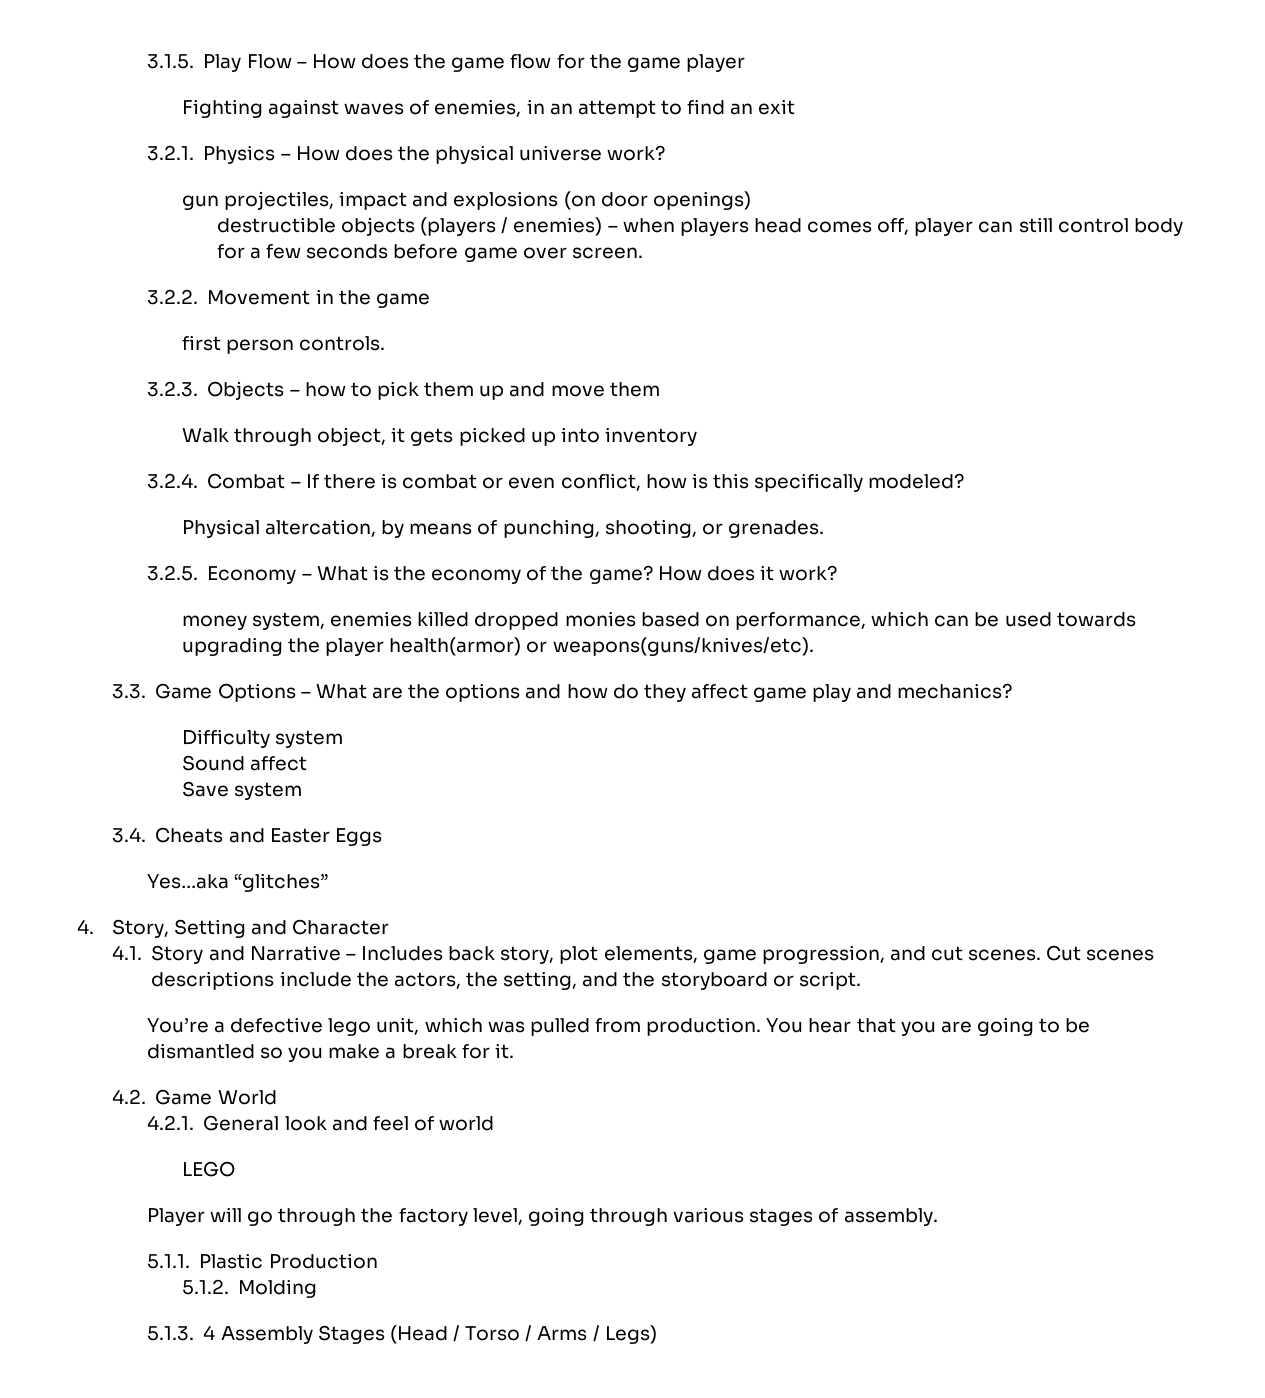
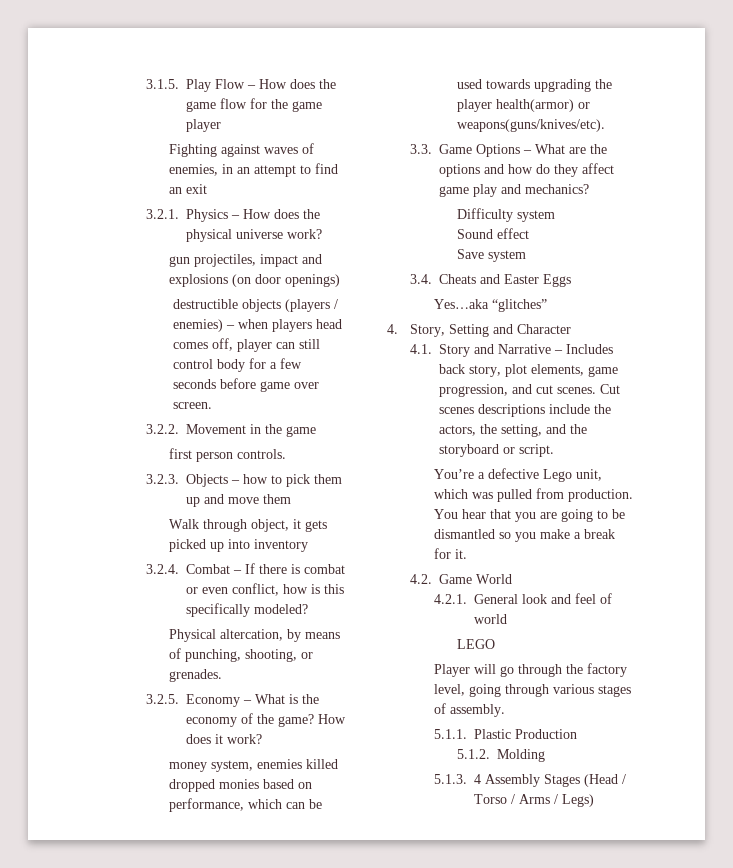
[250,756,308,771] affect -> [497,228,530,239] effect
[328,1018,372,1036] lego -> [542,469,572,482] Lego

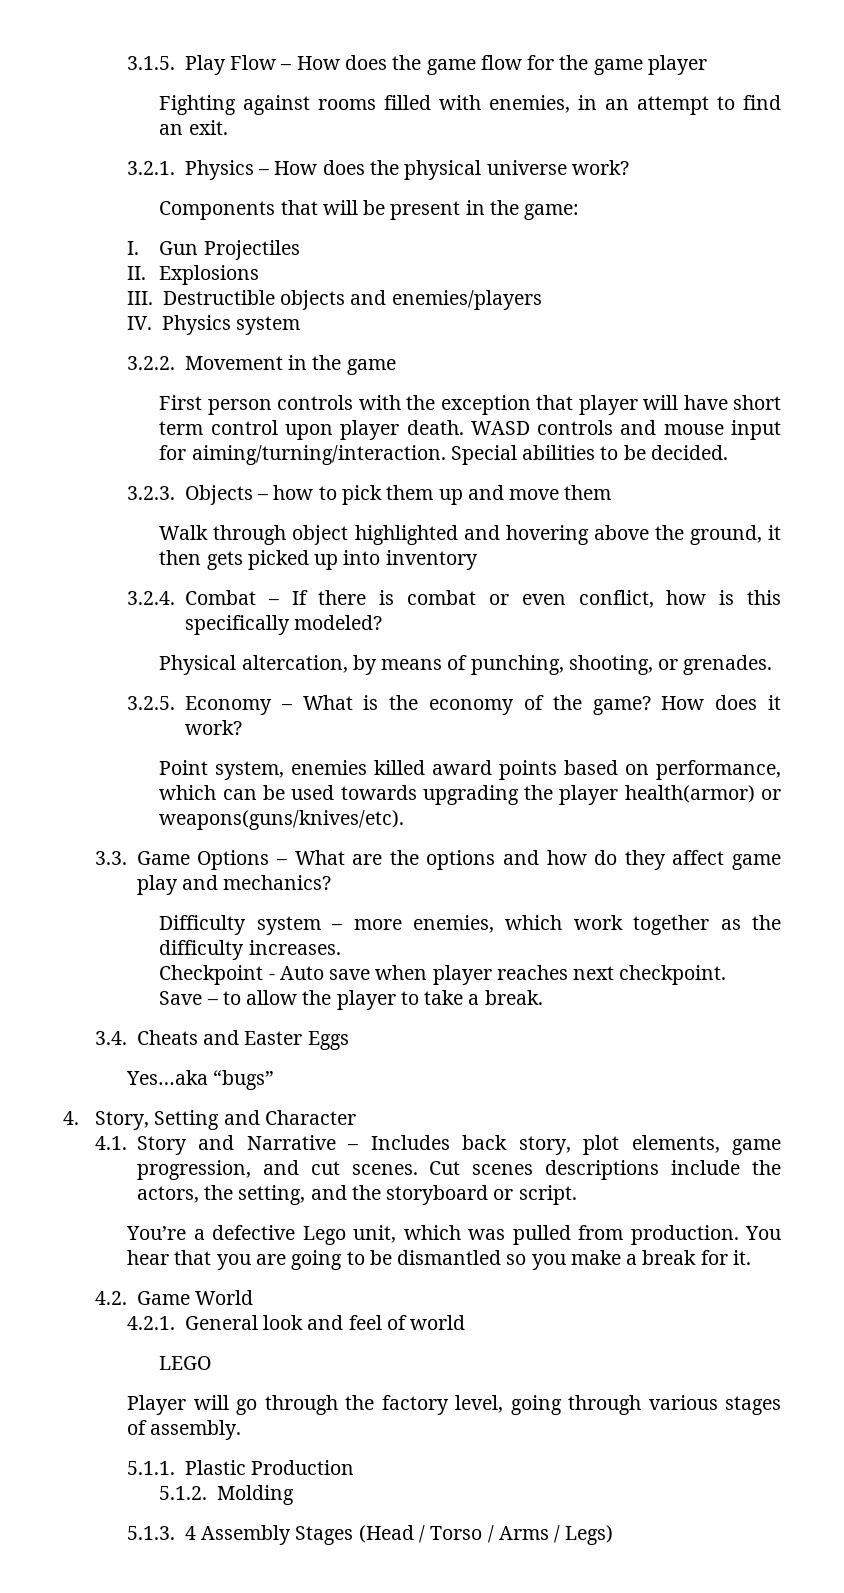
[264,143,315,154] waves of -> [318,95,482,110] rooms filled with
[186,184,208,194] exit -> [188,120,228,135] exit.
[169,254,323,267] [169,274,341,287] [173,299,339,312] [173,319,343,332] [173,338,321,352] [173,358,303,372] [173,378,320,392] [173,402,213,409] gun projectiles, impact and explosions (on door openings) // destructible objects (players / enemies) – when players head comes off, player can still control body for a few seconds before game over screen. -> [159,200,580,220] [127,240,300,260] [127,265,260,285] [127,290,542,310] [127,315,301,335] Components that will be present in the game: // I. Gun Projectiles // II. Explosions // III. Destructible objects and enemies/players // IV. Physics system
[169,448,287,462] first person controls. -> [159,395,782,415] [159,420,781,440] [159,445,728,465] First person controls with the exception that player will have short term control upon player death. WASD controls and mouse input for aiming/turning/interaction. Special abilities to be decided.
[251,519,302,532] object, it -> [292,525,782,545] [159,550,202,565] object highlighted and hovering above the ground, it then
[169,762,208,772] money -> [159,760,209,775] Point
[169,779,260,792] dropped monies -> [432,760,558,780] award points
[457,228,530,239] [457,249,527,262] // Sound effect // Save system -> [331,915,781,935] [159,940,341,960] [159,965,727,985] [159,990,543,1010] – more enemies, which work together as the difficulty increases. // Checkpoint - Auto save when player reaches next checkpoint. // Save – to allow the player to take a break.
[491,299,547,312] “glitches” -> [213,1070,275,1090] “bugs”

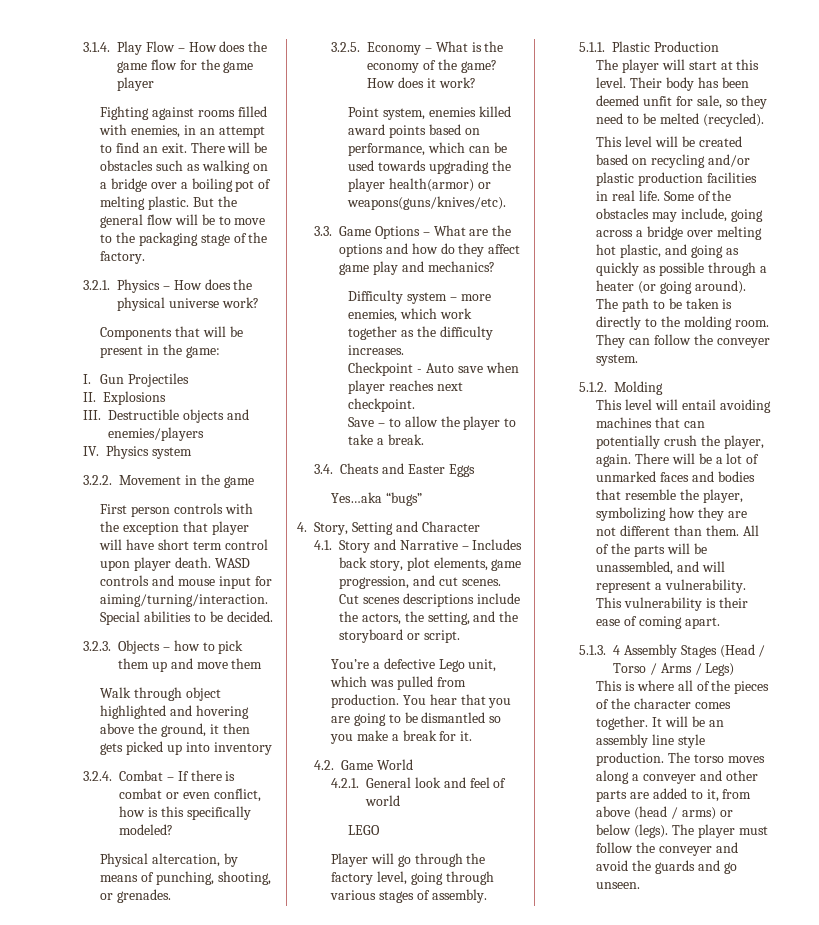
[127,56,176,70] 3.1.5. -> [83,42,111,52] 3.1.4.
(228, 127) none -> [190,142,268,153] [100,160,268,174] [100,178,272,192] [100,196,237,210] [100,214,266,228] [100,232,268,246] [100,251,146,264] There will be obstacles such as walking on a bridge over a boiling pot of melting plastic. But the general flow will be to move to the packaging stage of the factory.
[159,1485,295,1505] 5.1.2. Molding -> [596,59,760,73] [596,77,749,91] [596,95,768,109] [596,113,764,127] [596,136,742,147] [596,154,750,168] [596,172,758,186] [596,190,732,201] [596,208,763,222] [596,226,762,240] [596,244,739,258] [596,262,767,276] [596,280,746,294] [596,298,733,312] [596,316,769,330] [596,334,770,348] [596,354,639,366] [579,381,664,395] [596,399,771,413] [596,417,706,428] [596,435,764,449] [596,453,760,467] [596,471,755,482] [596,489,743,503] [596,507,747,521] [596,525,759,536] [596,543,707,557] [596,561,726,575] [596,579,747,593] [596,597,748,611] [596,616,720,629] The player will start at this level. Their body has been deemed unfit for sale, so they need to be melted (recycled). // This level will be created based on recycling and/or plastic production facilities in real life. Some of the obstacles may include, going across a bridge over melting hot plastic, and going as quickly as possible through a heater (or going around). The path to be taken is directly to the molding room. They can follow the conveyer system. // 5.1.2. Molding // This level will entail avoiding machines that can potentially crush the player, again. There will be a lot of unmarked faces and bodies that resemble the player, symbolizing how they are not different than them. All of the parts will be unassembled, and will represent a vulnerability. This vulnerability is their ease of coming apart.
(614, 1535) none -> [596,680,770,694] [596,698,731,709] [596,716,724,730] [596,734,706,748] [596,752,765,766] [596,770,758,784] [596,788,752,802] [596,806,733,820] [596,824,768,838] [596,842,738,856] [596,860,737,874] [596,882,641,889] // This is where all of the pieces of the character comes together. It will be an assembly line style production. The torso moves along a conveyer and other parts are added to it, from above (head / arms) or below (legs). The player must follow the conveyer and avoid the guards and go unseen.

